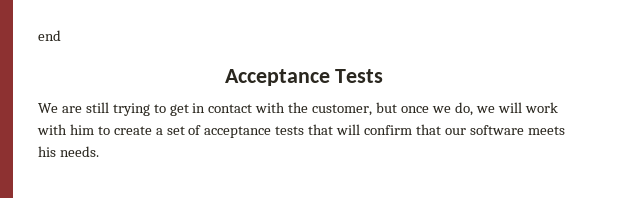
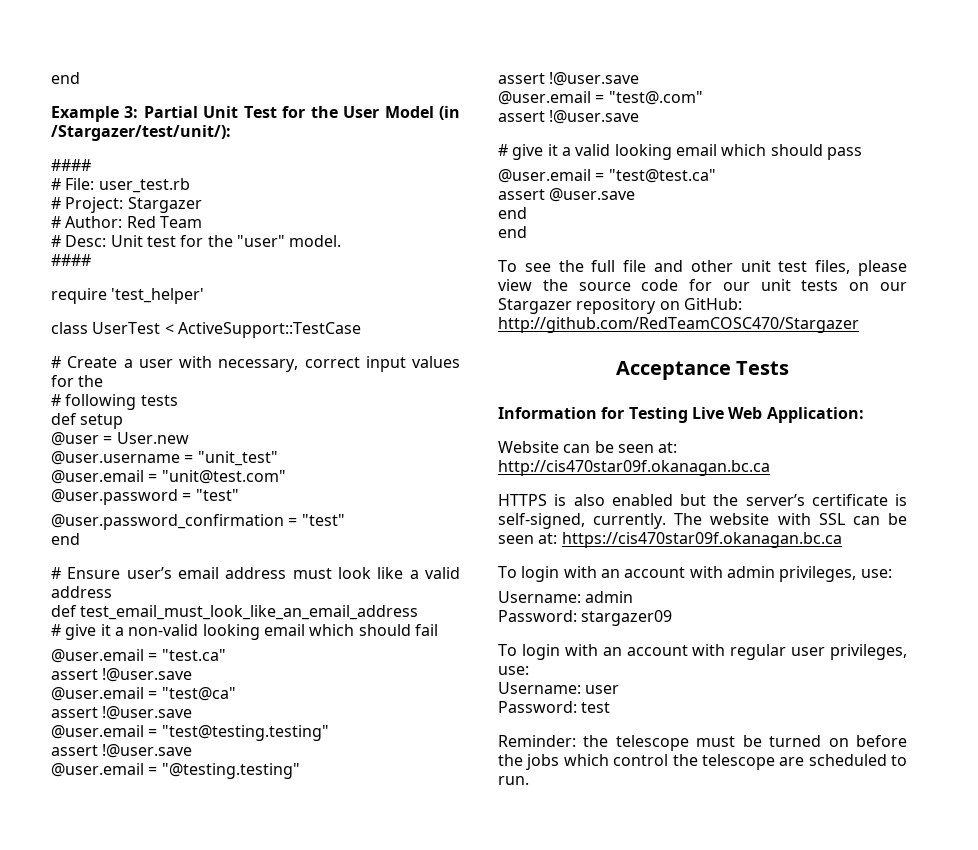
[38,30,61,41] [224,69,384,86] [38,102,558,116] [37,124,565,138] [38,146,99,157] end // Acceptance Tests // We are still trying to get in contact with the customer, but once we do, we will work with him to create a set of acceptance tests that will confirm that our software meets his needs. -> [51,72,80,84] [51,106,461,122] [51,125,231,141] [51,159,91,171] [51,178,190,193] [51,197,202,213] [51,216,202,228] [51,235,342,247] [51,254,91,266] [51,288,205,304] [51,322,361,338] [51,356,460,372] [51,375,104,387] [51,394,178,410] [51,413,124,429] [51,432,189,446] [51,451,278,466] [51,470,286,484] [51,489,239,505] [51,514,345,530] [51,533,80,545] [51,567,460,579] [51,586,112,598] [51,605,419,620] [51,624,438,640] [51,649,226,663] [51,668,193,682] [51,687,236,701] [51,706,193,720] [51,725,329,741] [51,744,193,758] [51,763,300,779] [498,72,640,86] [498,91,703,105] [498,110,640,124] [498,144,862,160] [498,169,716,183] [498,188,636,202] [498,207,527,219] [498,226,527,238] [498,260,907,276] [498,279,907,291] [498,298,742,314] [498,317,859,333] [615,361,790,380] [498,407,864,423] [498,441,678,453] [498,460,770,476] [498,494,907,506] [498,513,908,529] [498,532,842,548] [498,566,892,582] [498,591,634,603] [498,610,673,626] [498,644,907,660] [498,666,529,675] [498,682,620,694] [498,701,611,713] [498,735,907,751] [498,754,907,770] [498,776,529,785] end // Example 3: Partial Unit Test for the User Model (in /Stargazer/test/unit/): // #### // # File: user_test.rb // # Project: Stargazer // # Author: Red Team // # Desc: Unit test for the "user" model. // #### // require 'test_helper' // class UserTest < ActiveSupport::TestCase // # Create a user with necessary, correct input values for the // # following tests // def setup // @user = User.new // @user.username = "unit_test" // @user.email = "unit@test.com" // @user.password = "test" // @user.password_confirmation = "test" // end // # Ensure user’s email address must look like a valid address // def test_email_must_look_like_an_email_address // # give it a non-valid looking email which should fail // @user.email = "test.ca" // assert !@user.save // @user.email = "test@ca" // assert !@user.save // @user.email = "test@testing.testing" // assert !@user.save // @user.email = "@testing.testing" // assert !@user.save // @user.email = "test@.com" // assert !@user.save // # give it a valid looking email which should pass // @user.email = "test@test.ca" // assert @user.save // end // end // To see the full file and other unit test files, please view the source code for our unit tests on our Stargazer repository on GitHub: http://github.com/RedTeamCOSC470/Stargazer // Acceptance Tests // Information for Testing Live Web Application: // Website can be seen at: http://cis470star09f.okanagan.bc.ca // HTTPS is also enabled but the server’s certificate is self-signed, currently. The website with SSL can be seen at: https://cis470star09f.okanagan.bc.ca // To login with an account with admin privileges, use: // Username: admin // Password: stargazer09 // To login with an account with regular user privileges, use: // Username: user // Password: test // Reminder: the telescope must be turned on before the jobs which control the telescope are scheduled to run.

